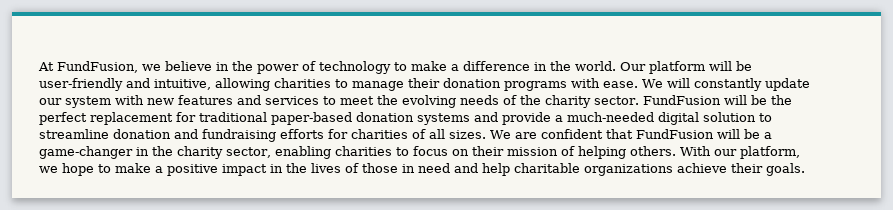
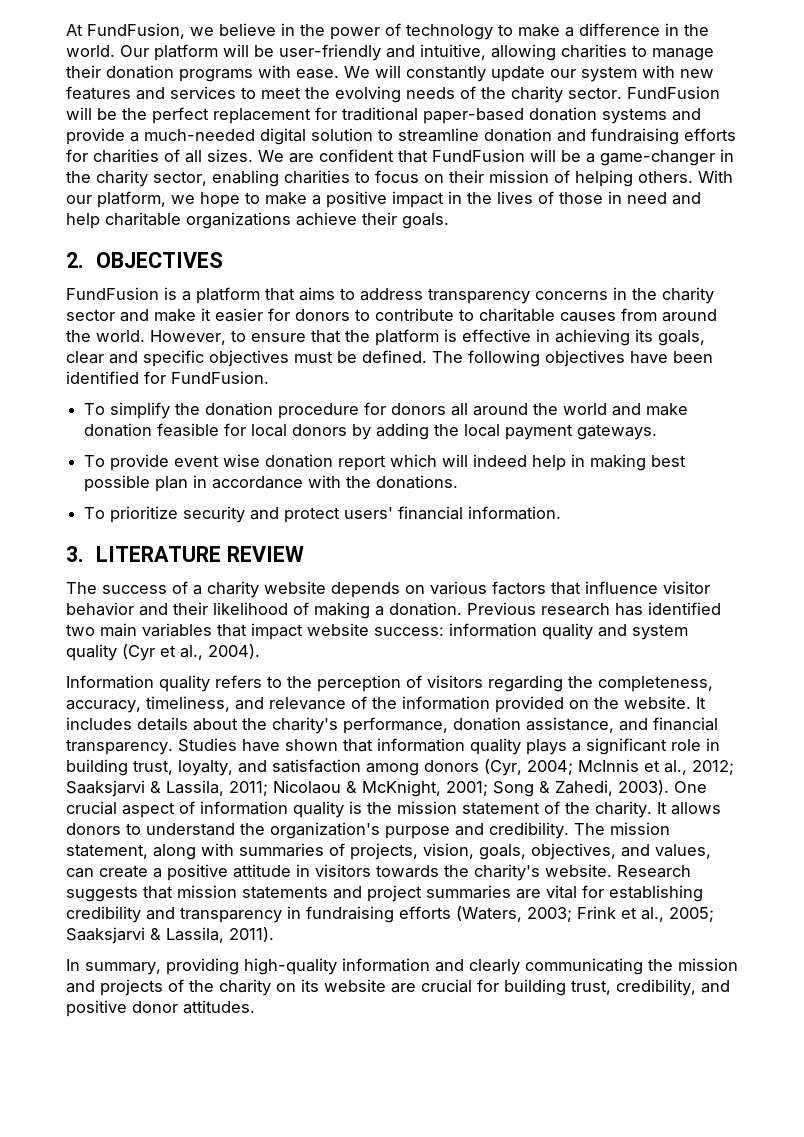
(805, 169) none -> [66,252,224,268] [66,287,714,304] [66,308,717,322] [66,329,705,346] [66,350,713,367] [66,371,269,384] [84,402,689,419] [84,423,658,440] [84,454,687,471] [84,475,459,492] [84,506,562,523] [66,546,305,562] [66,581,710,598] [66,602,721,619] [66,623,688,640] [66,644,260,661] [66,675,713,692] [66,696,706,713] [66,717,718,734] [66,738,720,755] [66,759,734,776] [66,780,707,797] [66,801,721,818] [66,822,670,839] [66,843,711,860] [66,864,691,881] [66,885,703,902] [66,906,714,923] [66,927,274,944] [66,958,738,975] [66,979,730,996] [66,1000,255,1017] // 2. OBJECTIVES // FundFusion is a platform that aims to address transparency concerns in the charity sector and make it easier for donors to contribute to charitable causes from around the world. However, to ensure that the platform is effective in achieving its goals, clear and specific objectives must be defined. The following objectives have been identified for FundFusion. // To simplify the donation procedure for donors all around the world and make donation feasible for local donors by adding the local payment gateways. // To provide event wise donation report which will indeed help in making best possible plan in accordance with the donations. // To prioritize security and protect users' financial information. // 3. LITERATURE REVIEW // The success of a charity website depends on various factors that influence visitor behavior and their likelihood of making a donation. Previous research has identified two main variables that impact website success: information quality and system quality (Cyr et al., 2004). // Information quality refers to the perception of visitors regarding the completeness, accuracy, timeliness, and relevance of the information provided on the website. It includes details about the charity's performance, donation assistance, and financial transparency. Studies have shown that information quality plays a significant role in building trust, loyalty, and satisfaction among donors (Cyr, 2004; McInnis et al., 2012; Saaksjarvi & Lassila, 2011; Nicolaou & McKnight, 2001; Song & Zahedi, 2003). One crucial aspect of information quality is the mission statement of the charity. It allows donors to understand the organization's purpose and credibility. The mission statement, along with summaries of projects, vision, goals, objectives, and values, can create a positive attitude in visitors towards the charity's website. Research suggests that mission statements and project summaries are vital for establishing credibility and transparency in fundraising efforts (Waters, 2003; Frink et al., 2005; Saaksjarvi & Lassila, 2011). // In summary, providing high-quality information and clearly communicating the mission and projects of the charity on its website are crucial for building trust, credibility, and positive donor attitudes.

